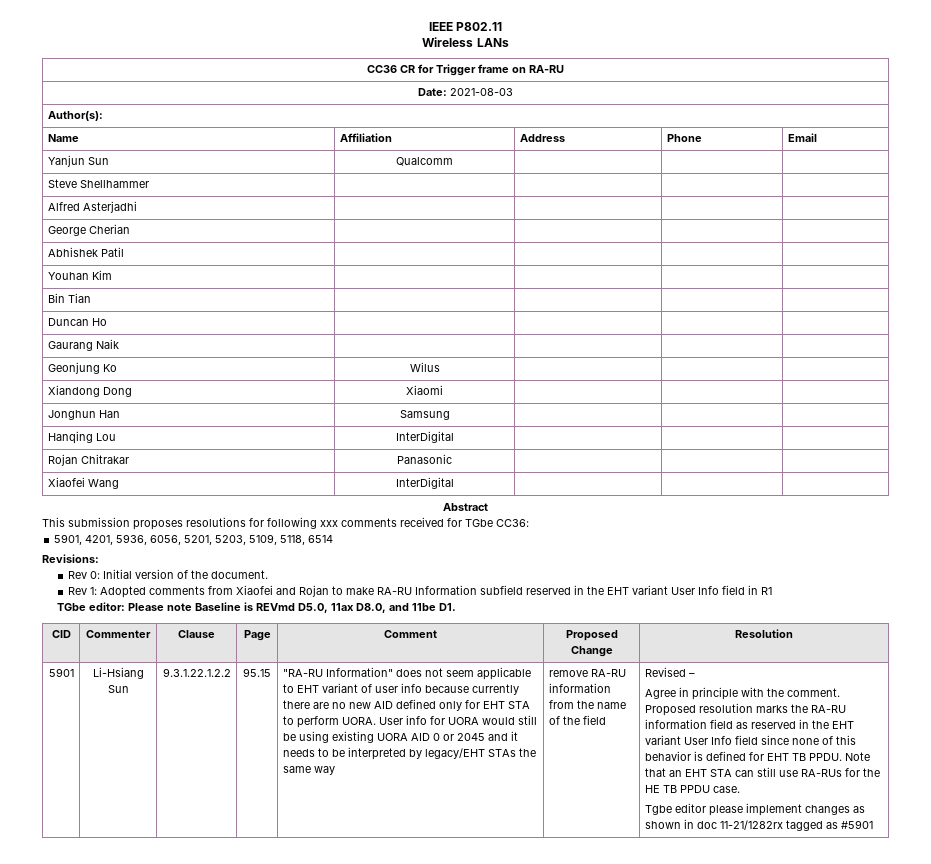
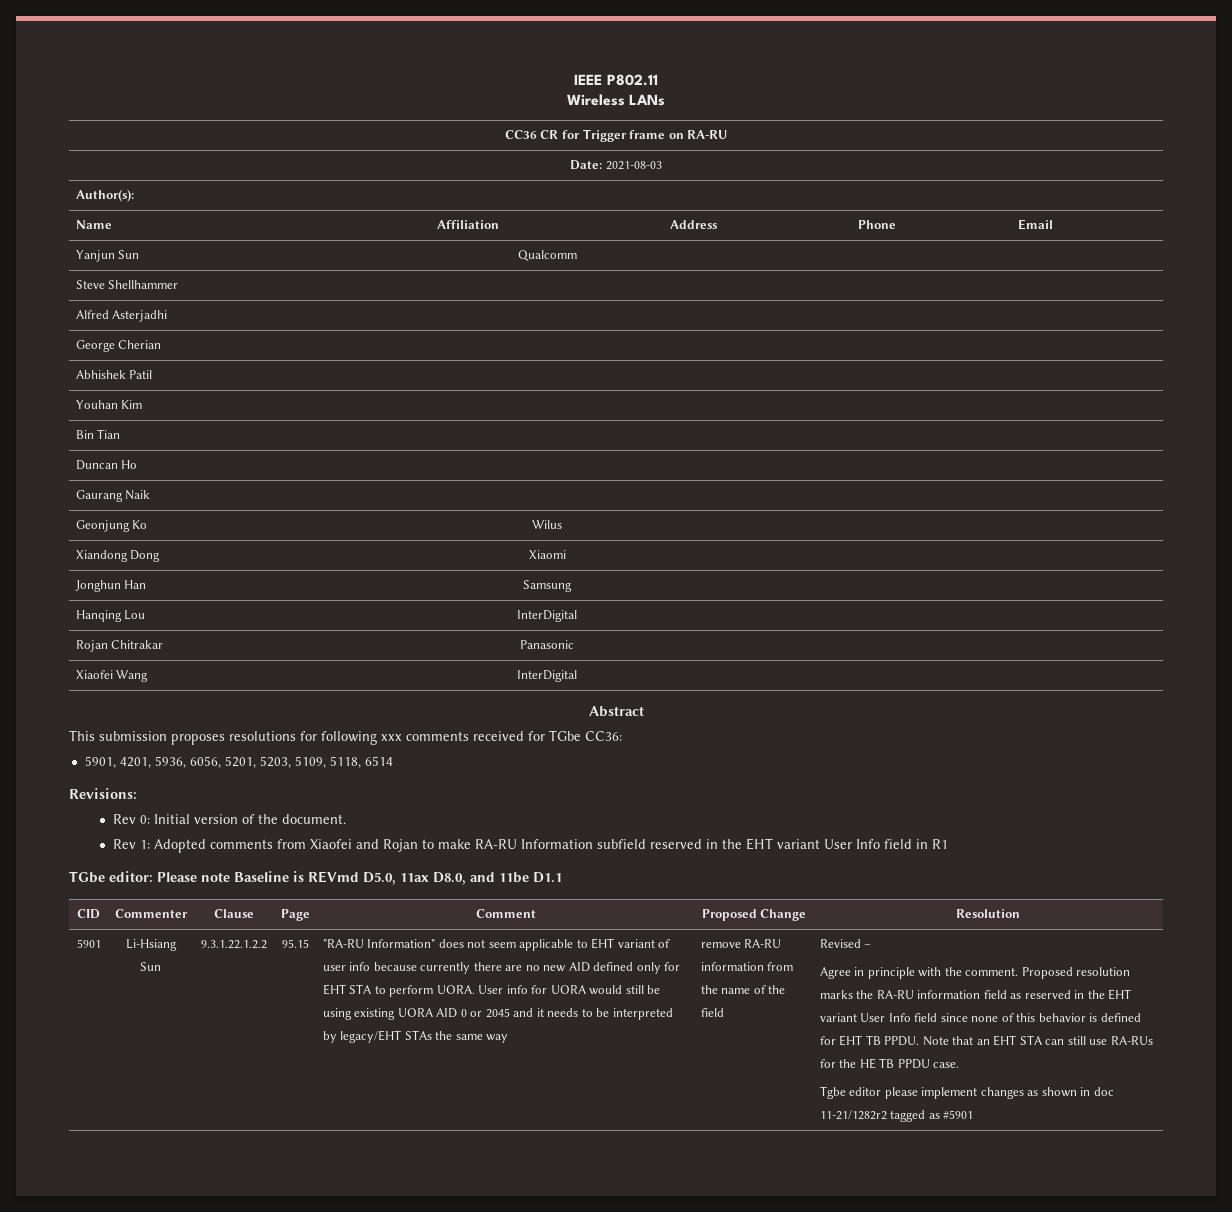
[439,603,457,611] D1. -> [533,872,562,883] D1.1
[719,820,783,830] 11-21/1282rx -> [819,1110,887,1120] 11-21/1282r2

